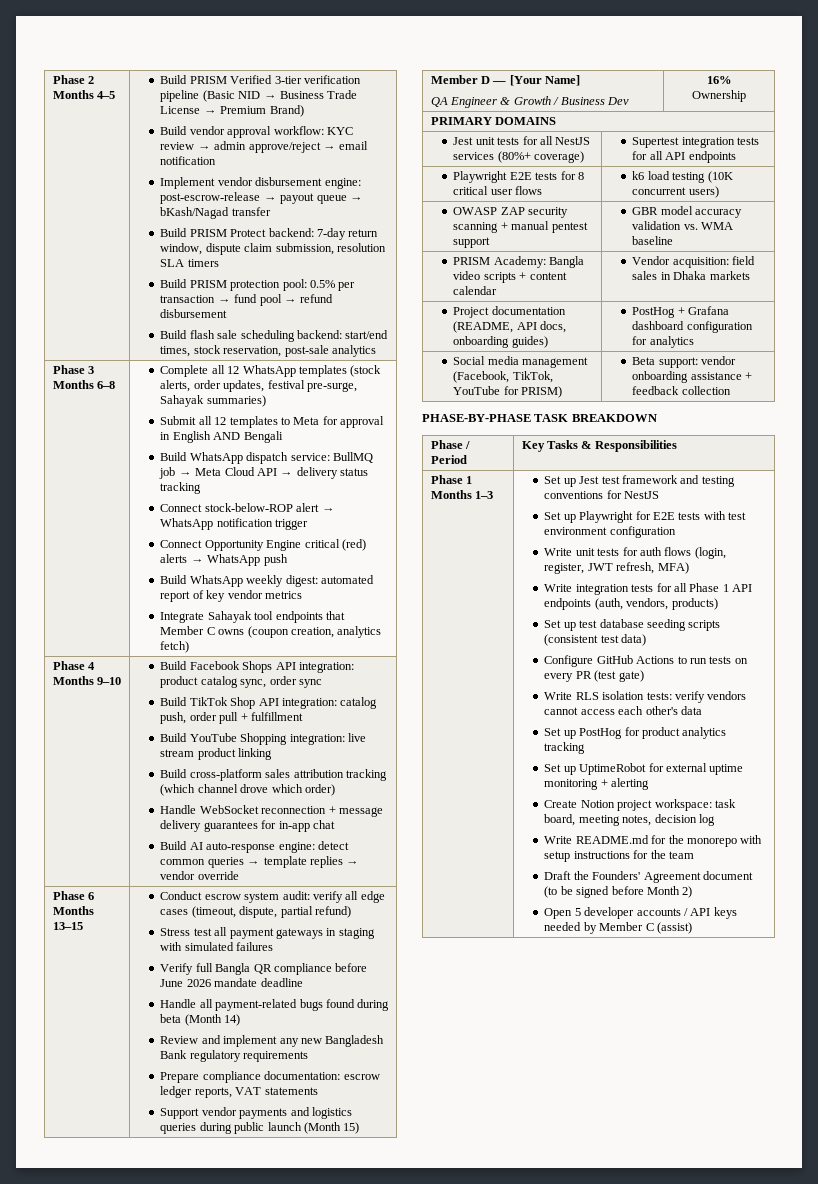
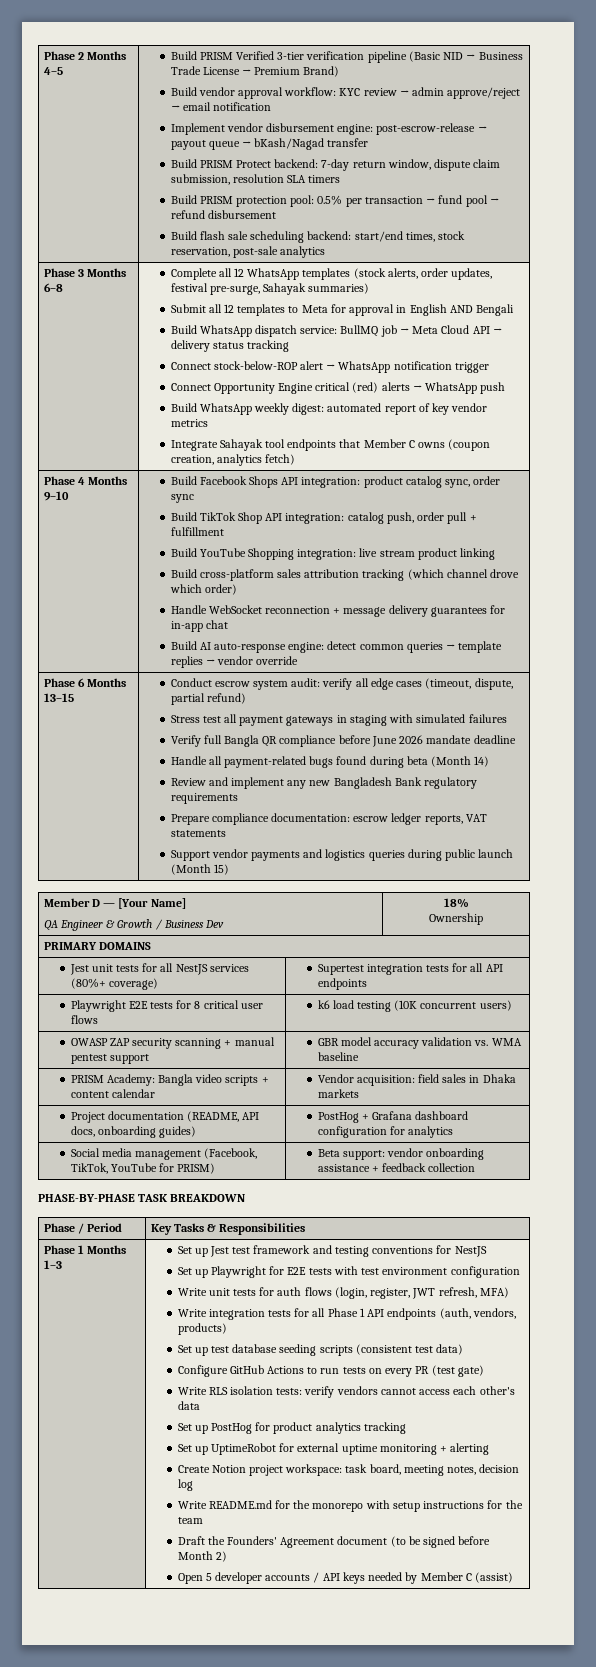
[706,76,732,84] 16% -> [443,898,469,908] 18%

